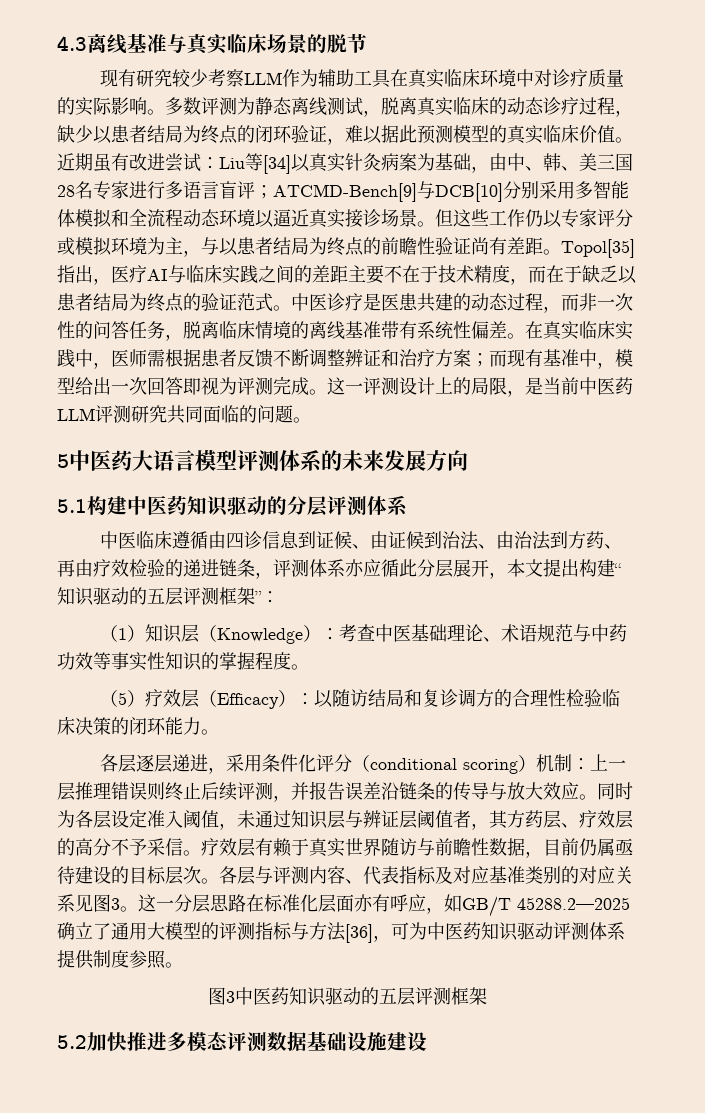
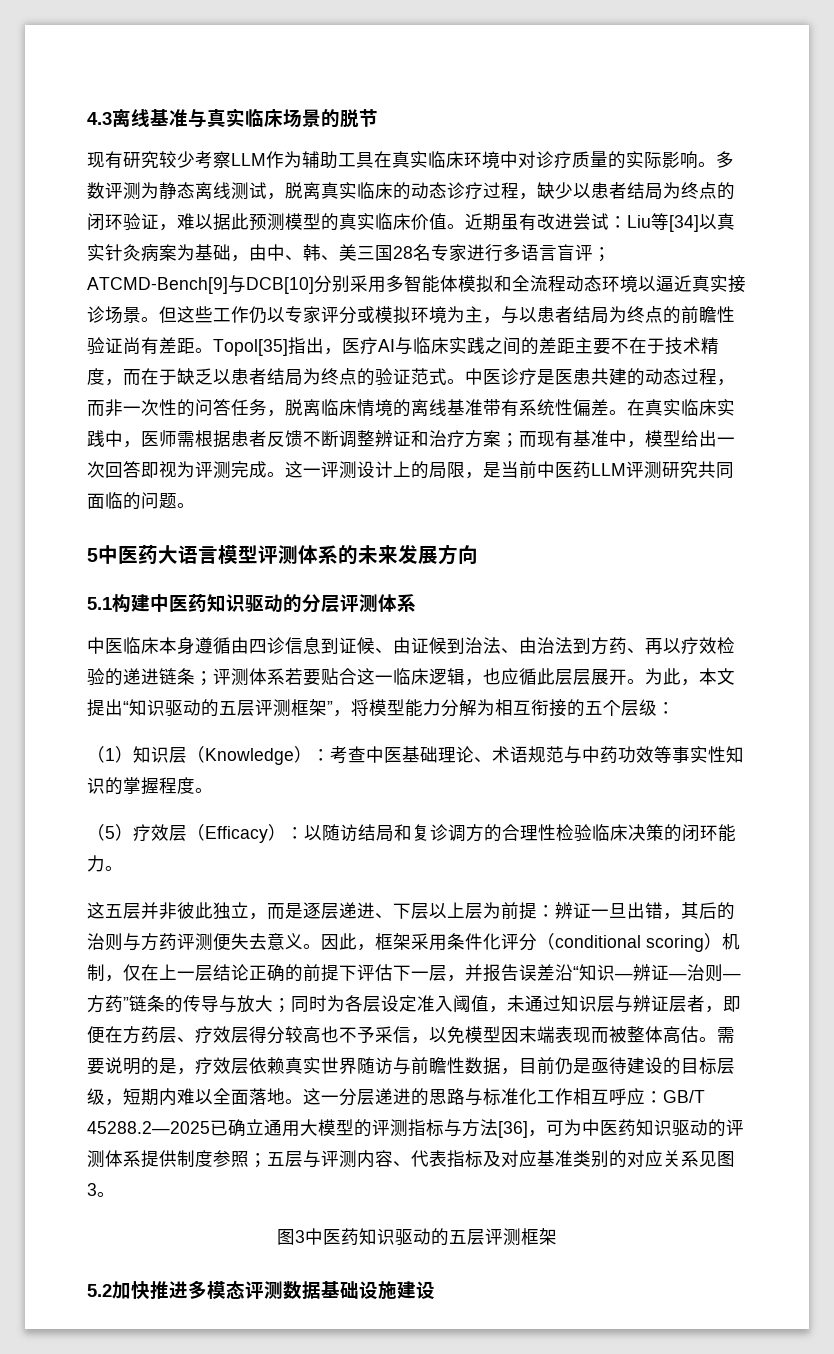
(173, 539) none -> [159,637,195,655] 本身
[75,559,93,577] 由 -> [663,638,681,654] 以
[255,559,489,579] ，评测体系亦应循此分层展开 -> [195,668,681,686] ；评测体系若要贴合这一临床逻辑，也应循此层层展开。为此
[579,559,615,577] 构建 -> (123, 707) none
(262, 597) none -> [333,699,657,717] ，将模型能力分解为相互衔接的五个层级
[100,754,227,774] 各层逐层递进， -> [87,902,735,920] [87,933,411,951] 这五层并非彼此独立，而是逐层递进、下层以上层为前提：辨证一旦出错，其后的治则与方药评测便失去意义。因此，框架
[572,754,627,771] [57,781,399,802] ：上一层推理错误则终止后续评测，并报告误差沿 -> [105,964,741,982] [87,995,129,1013] ，仅在上一层结论正确的前提下评估下一层，并报告误差沿“知识—辨证—治则—方药”
[543,782,597,800] 效应。 -> [273,998,291,1013] ；
[417,810,508,830] 阈值者，其 -> [687,995,741,1013] [87,1026,123,1044] 者，即便在
[57,838,309,857] 的高分不予采信。疗效层有赖于 -> [249,1026,735,1044] [87,1057,285,1075] 得分较高也不予采信，以免模型因末端表现而被整体高估。需要说明的是，疗效层依赖
[597,838,615,856] 属 -> [573,1058,591,1074] 是
[183,866,237,884] 次。各 -> [87,1088,705,1106] [87,1119,744,1138] [87,1150,285,1168] 级，短期内难以全面落地。这一分层递进的思路与标准化工作相互呼应：GB/T 45288.2—2025已确立通用大模型的评测指标与方法[36]，可为中医药知识驱动的评测体系提供制度参照；五
[138,894,630,917] [57,922,625,943] [57,950,183,969] 这一分层思路在标准化层面亦有呼应，如GB/T 45288.2—2025确立了通用大模型的评测指标与方法[36]，可为中医药知识驱动评测体系提供制度参照。 -> (115, 1194) none

